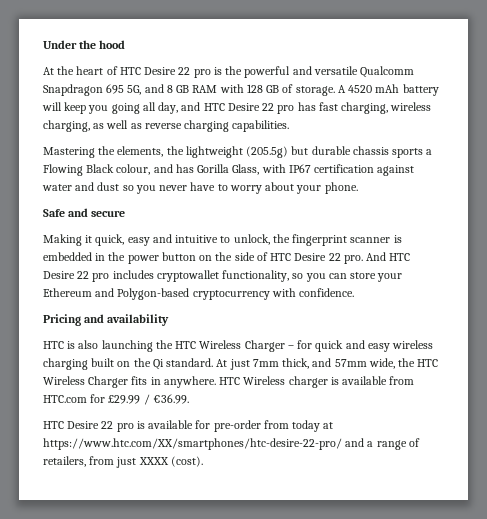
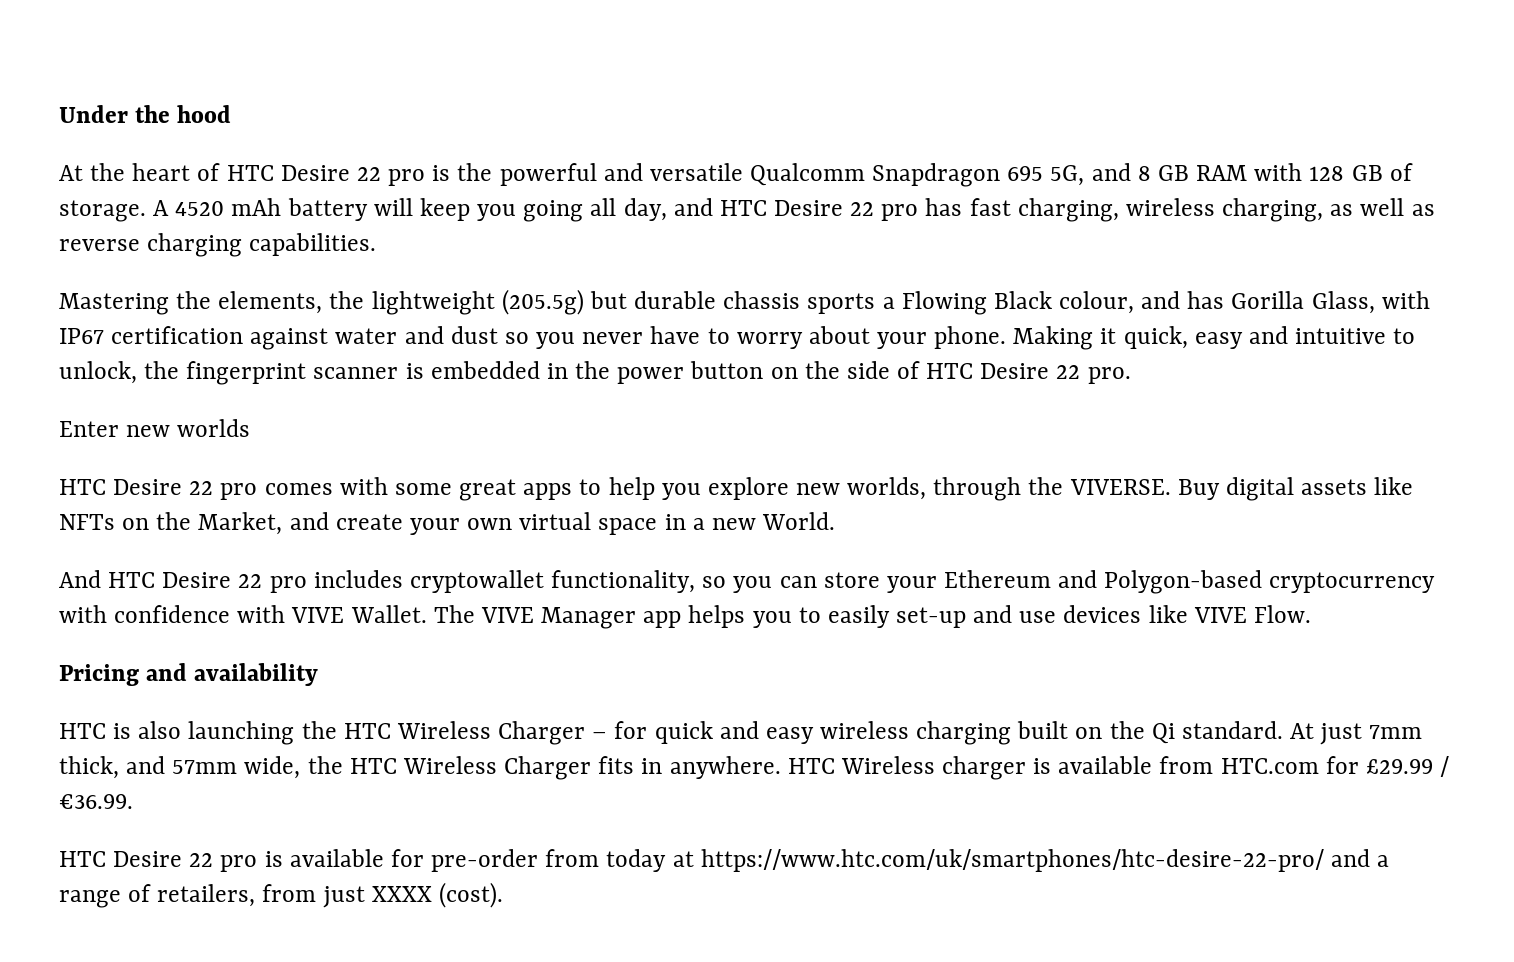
[43,208,126,217] // Safe and secure // -> (1007, 337) none
(363, 259) none -> [59,419,251,437] [59,477,1414,501] [59,512,836,535] // Enter new worlds // HTC Desire 22 pro comes with some great apps to help you explore new worlds, through the VIVERSE. Buy digital assets like NFTs on the Market, and create your own virtual space in a new World. //
[299,288,355,297] confidence. -> [114,605,1311,629] confidence with VIVE Wallet. The VIVE Manager app helps you to easily set-up and use devices like VIVE Flow.
[43,438,342,450] https://www.htc.com/XX/smartphones/htc-desire-22-pro/ -> [700,849,1324,872] https://www.htc.com/uk/smartphones/htc-desire-22-pro/

